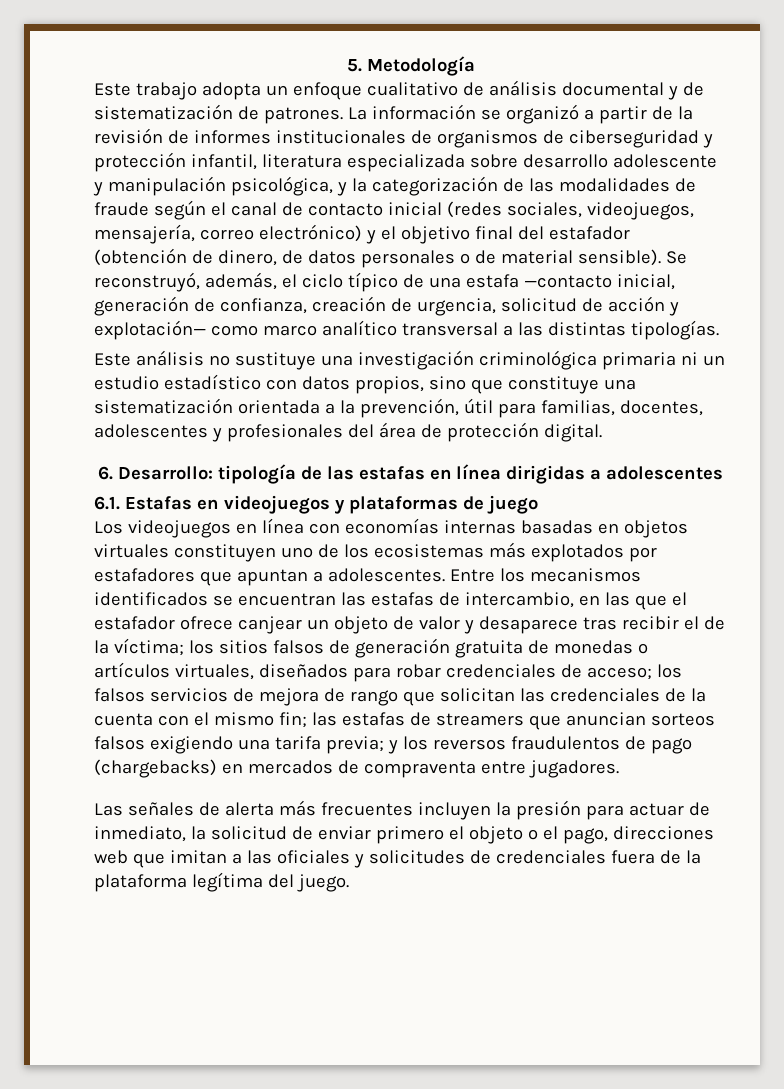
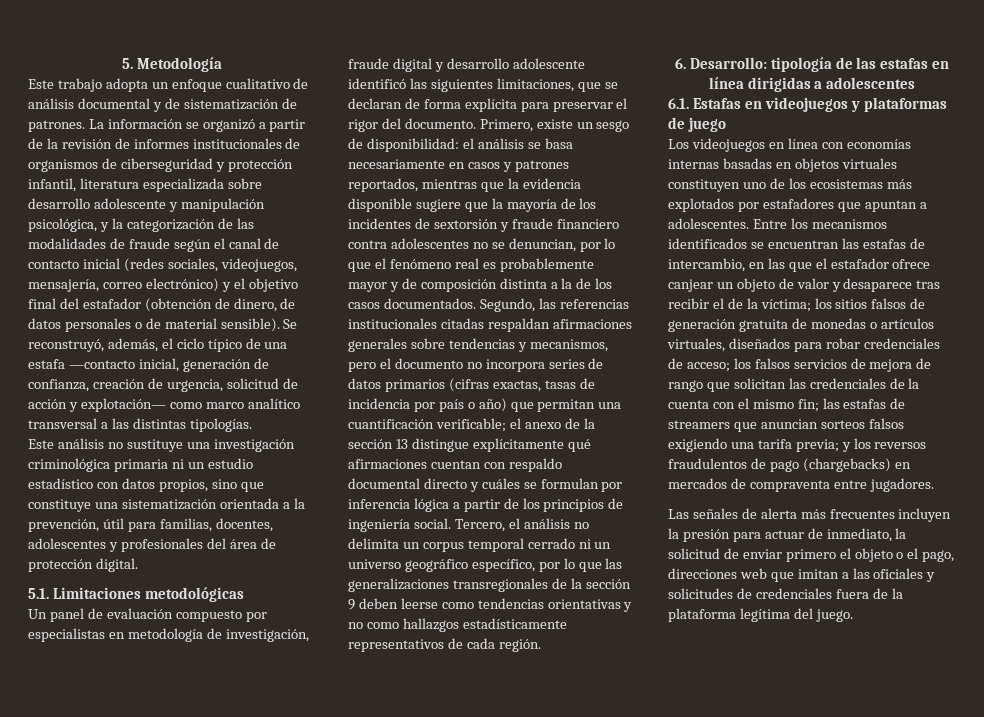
(602, 433) none -> [28,587,244,602] [28,608,267,622] [28,628,309,642] [348,58,585,72] [348,78,618,92] [348,98,628,112] [348,118,630,132] [348,138,573,152] [348,159,569,172] [348,178,581,192] [348,198,597,212] [348,218,619,232] [348,238,616,252] [348,258,594,272] [348,278,613,292] [348,298,629,312] [348,318,632,332] [348,338,608,352] [348,358,604,372] [348,378,595,392] [348,398,622,412] [348,418,595,432] [348,438,591,452] [348,458,562,472] [348,478,623,492] [348,498,624,512] [348,518,589,532] [348,538,612,552] [348,558,623,572] [348,578,631,592] [348,598,633,612] [348,618,567,632] [348,638,541,652] // 5.1. Limitaciones metodológicas // Un panel de evaluación compuesto por especialistas en metodología de investigación, fraude digital y desarrollo adolescente identificó las siguientes limitaciones, que se declaran de forma explícita para preservar el rigor del documento. Primero, existe un sesgo de disponibilidad: el análisis se basa necesariamente en casos y patrones reportados, mientras que la evidencia disponible sugiere que la mayoría de los incidentes de sextorsión y fraude financiero contra adolescentes no se denuncian, por lo que el fenómeno real es probablemente mayor y de composición distinta a la de los casos documentados. Segundo, las referencias institucionales citadas respaldan afirmaciones generales sobre tendencias y mecanismos, pero el documento no incorpora series de datos primarios (cifras exactas, tasas de incidencia por país o año) que permitan una cuantificación verificable; el anexo de la sección 13 distingue explícitamente qué afirmaciones cuentan con respaldo documental directo y cuáles se formulan por inferencia lógica a partir de los principios de ingeniería social. Tercero, el análisis no delimita un corpus temporal cerrado ni un universo geográfico específico, por lo que las generalizaciones transregionales de la sección 9 deben leerse como tendencias orientativas y no como hallazgos estadísticamente representativos de cada región.

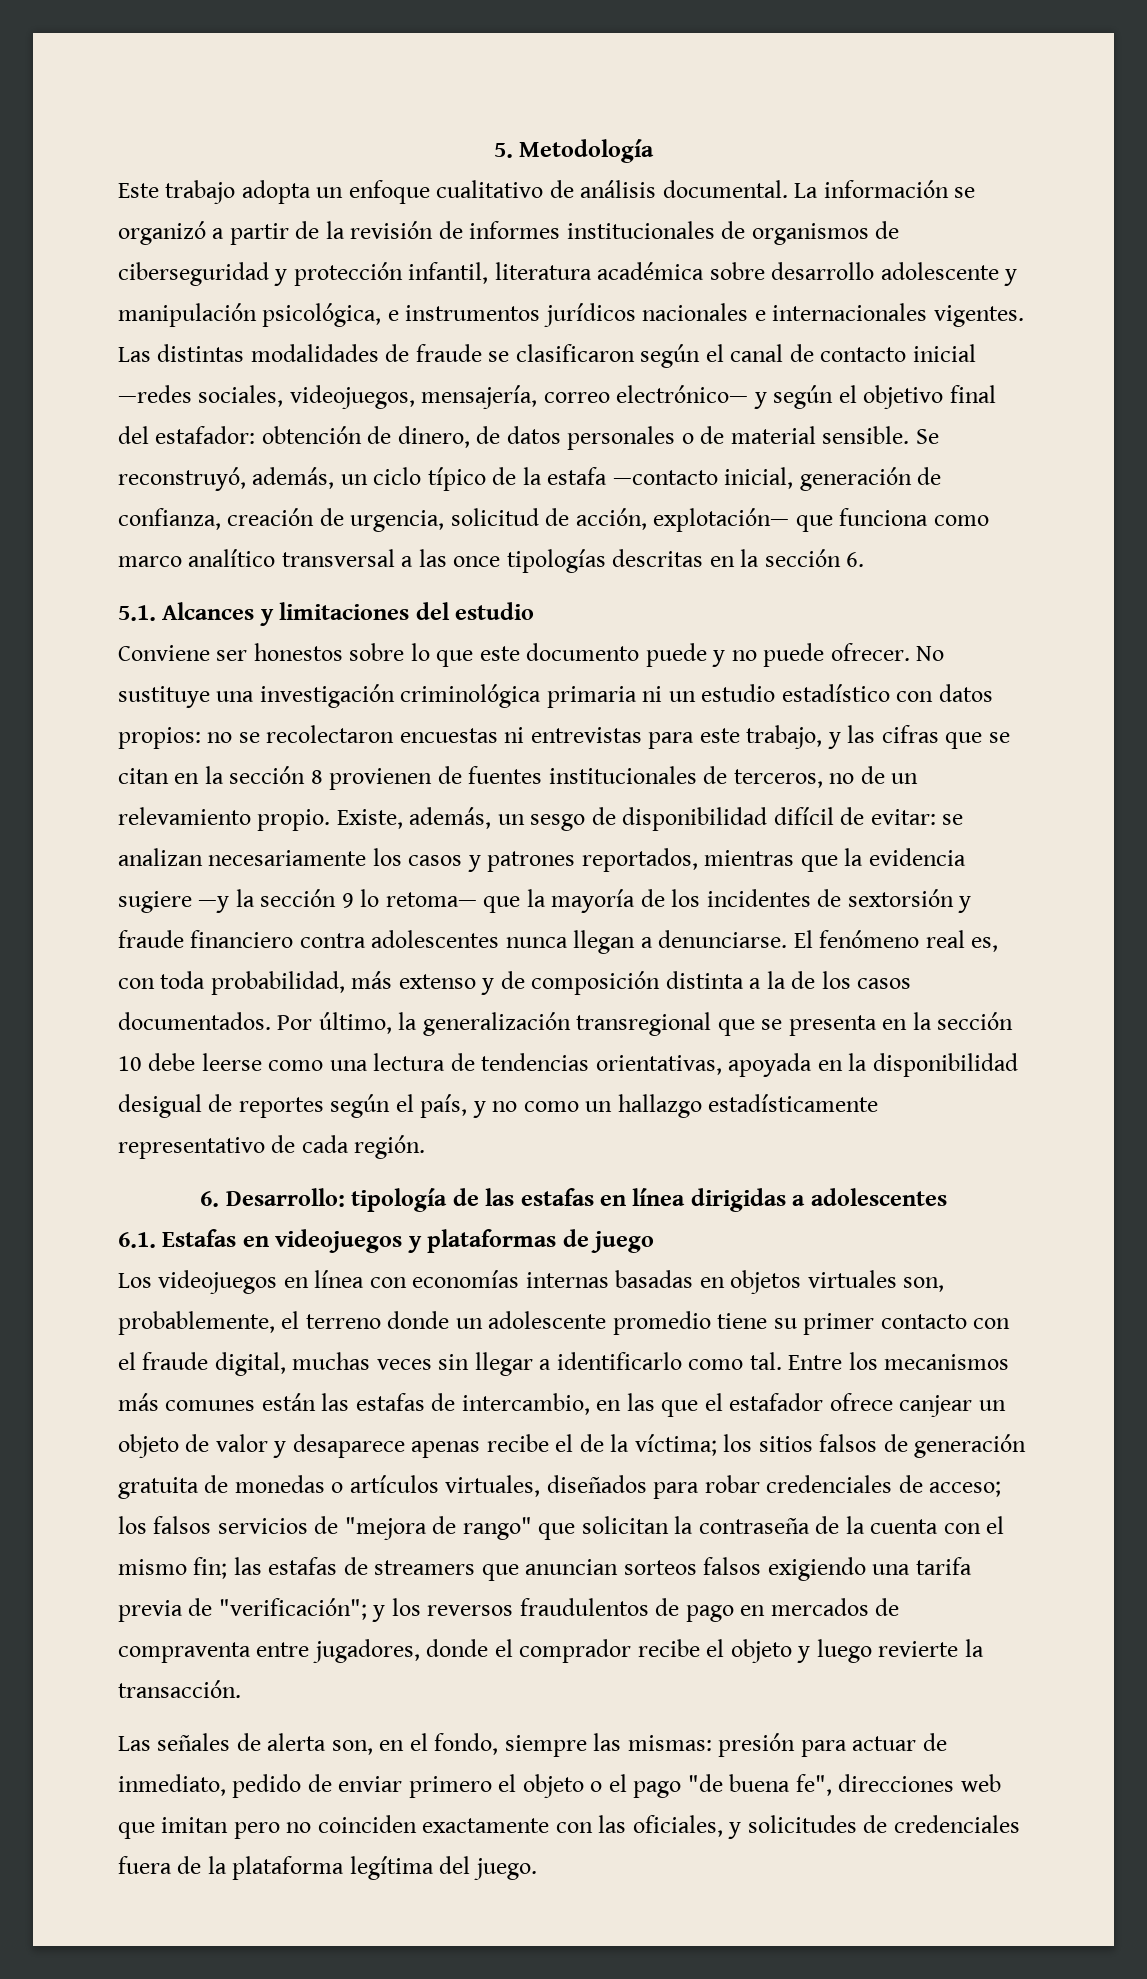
[77,98,297,112] [28,120,85,132] documental y de sistematización de patrones. -> [662,180,788,198] documental.
[142,178,224,192] especializada -> [597,262,705,280] académica
[99,218,254,232] y la categorización de las -> [387,303,1024,327] [118,344,245,362] e instrumentos jurídicos nacionales e internacionales vigentes. Las distintas
(170, 243) none -> [488,344,635,362] se clasificaron
[123,258,164,272] (redes -> [118,385,192,403] —redes
[145,278,231,292] electrónico) y -> [616,385,834,409] electrónico— y según
[82,298,212,312] estafador (obtención -> [155,426,362,444] estafador: obtención
[220,318,280,332] sensible). -> [822,426,910,444] sensible.
[161,338,173,349] el -> [340,474,368,485] un
[264,342,288,349] una -> [522,467,542,485] la
[28,398,166,412] acción y explotación— -> [575,508,929,532] acción, explotación— que funciona
[132,418,252,432] [28,438,123,449] distintas tipologías. // Este análisis no -> [453,549,865,573] [118,602,535,626] [118,643,945,667] once tipologías descritas en la sección 6. // 5.1. Alcances y limitaciones del estudio // Conviene ser honestos sobre lo que este documento puede y no puede ofrecer. No
[158,479,264,492] [28,498,305,512] [28,518,273,532] [28,538,276,552] [28,558,138,572] [28,587,244,602] [28,608,267,622] [28,628,309,642] [348,58,585,72] [348,78,618,92] [348,98,628,112] [348,118,630,132] [348,138,573,152] [348,159,465,169] propios, sino que constituye una sistematización orientada a la prevención, útil para familias, docentes, adolescentes y profesionales del área de protección digital. // 5.1. Limitaciones metodológicas // Un panel de evaluación compuesto por especialistas en metodología de investigación, fraude digital y desarrollo adolescente identificó las siguientes limitaciones, que se declaran de forma explícita para preservar el rigor del documento. Primero, existe un sesgo de disponibilidad: el análisis se basa necesariamente en -> [118,725,1010,749] [118,766,919,790] [118,807,964,831] [118,848,402,866] propios: no se recolectaron encuestas ni entrevistas para este trabajo, y las cifras que se citan en la sección 8 provienen de fuentes institucionales de terceros, no de un relevamiento propio. Existe, además, un sesgo de disponibilidad difícil de evitar: se analizan necesariamente los
[348,198,461,212] disponible sugiere -> [118,889,477,913] sugiere —y la sección 9 lo retoma—
[472,238,616,252] [348,258,594,272] [348,282,387,292] no se denuncian, por lo que el fenómeno real es probablemente mayor -> [505,930,999,954] [118,971,476,995] nunca llegan a denunciarse. El fenómeno real es, con toda probabilidad, más extenso
[479,298,629,312] [348,318,632,332] [348,338,608,352] [348,358,604,372] [348,378,595,392] [348,398,622,412] [348,418,595,432] [348,438,591,452] [348,458,562,472] [348,478,623,492] [348,498,624,512] [348,518,589,532] [348,538,612,552] [348,558,623,572] [348,578,631,592] [348,598,633,612] [348,618,567,632] [348,639,444,652] Segundo, las referencias institucionales citadas respaldan afirmaciones generales sobre tendencias y mecanismos, pero el documento no incorpora series de datos primarios (cifras exactas, tasas de incidencia por país o año) que permitan una cuantificación verificable; el anexo de la sección 13 distingue explícitamente qué afirmaciones cuentan con respaldo documental directo y cuáles se formulan por inferencia lógica a partir de los principios de ingeniería social. Tercero, el análisis no delimita un corpus temporal cerrado ni un universo geográfico específico, por lo que las generalizaciones transregionales de la sección 9 deben leerse como tendencias orientativas y no como hallazgos estadísticamente representativos -> [277,1012,1014,1036] [118,1053,1018,1077] [118,1094,879,1118] [118,1137,265,1159] Por último, la generalización transregional que se presenta en la sección 10 debe leerse como una lectura de tendencias orientativas, apoyada en la disponibilidad desigual de reportes según el país, y no como un hallazgo estadísticamente representativo
[668,178,912,192] [668,198,927,212] [668,218,887,229] [668,238,839,249] constituyen uno de los ecosistemas más explotados por estafadores que apuntan a adolescentes. Entre los mecanismos identificados se encuentran -> [903,1277,945,1292] [118,1311,1011,1335] [118,1352,1010,1376] [118,1393,316,1411] son, probablemente, el terreno donde un adolescente promedio tiene su primer contacto con el fraude digital, muchas veces sin llegar a identificarlo como tal. Entre los mecanismos más comunes están
[916,280,941,289] [668,298,709,309] tras recibir -> [411,1434,549,1458] apenas recibe
[869,358,932,372] [668,378,886,392] mejora de rango que solicitan las credenciales -> [344,1516,810,1540] "mejora de rango" que solicitan la contraseña
[795,439,839,452] previa; -> [118,1598,367,1622] previa de "verificación";
[802,458,891,472] (chargebacks) -> (734, 1613) none
[869,478,934,492] [668,508,952,522] [668,528,679,539] jugadores. // Las señales de alerta más frecuentes incluyen la -> [312,1639,984,1663] [118,1680,241,1698] [118,1733,712,1757] jugadores, donde el comprador recibe el objeto y luego revierte la transacción. // Las señales de alerta son, en el fondo, siempre las mismas:
[895,528,907,539] [668,548,720,559] la solicitud -> [232,1774,302,1798] pedido
[922,550,955,562] [668,568,924,582] pago, direcciones web que imitan a las oficiales -> [633,1774,1001,1798] [118,1815,723,1839] pago "de buena fe", direcciones web que imitan pero no coinciden exactamente con las oficiales,

